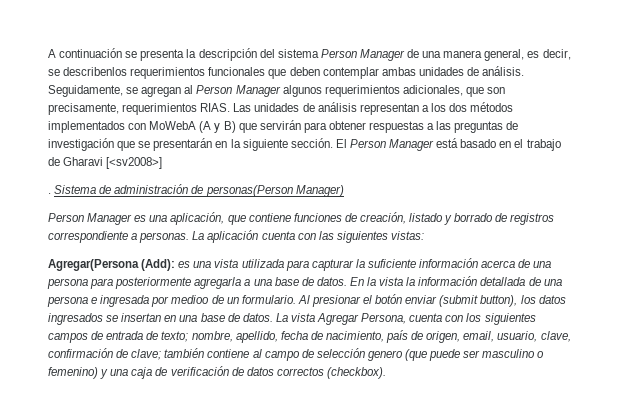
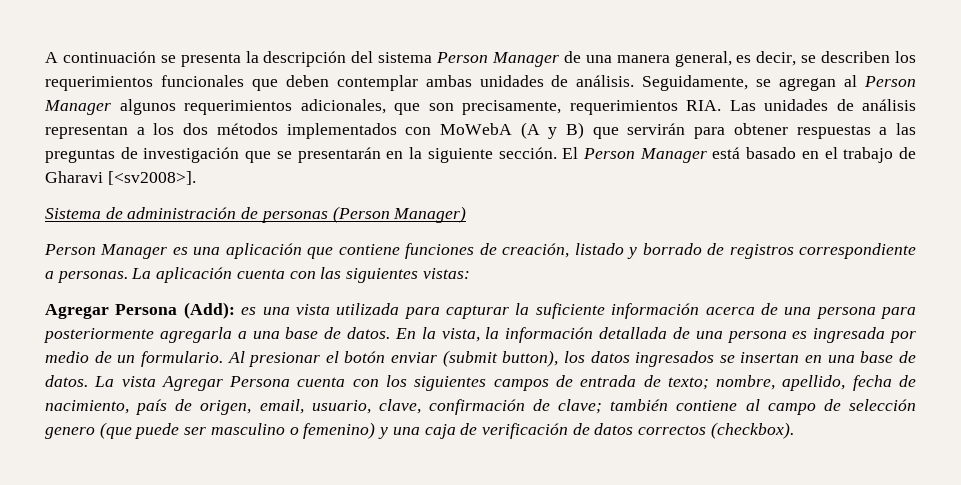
[63,67,128,76] describenlos -> [821,51,917,63] describen los
[200,103,231,112] RIAS. -> [686,100,721,111] RIA.
[106,157,163,169] [48,193,51,194] [<sv2008>] // . -> [107,171,196,185] [<sv2008>]. //
[205,185,293,197] personas(Person -> [260,206,390,223] personas (Person
[170,212,225,225] aplicación, -> [225,243,302,259] aplicación
[48,259,139,271] Agregar(Persona -> [45,304,178,319] Agregar Persona
[379,277,404,286] vista -> [441,328,480,342] vista,
[91,297,98,304] e -> [792,331,808,339] es
[171,295,210,304] medioo -> [45,351,89,363] medio
[361,313,407,324] Persona, -> [229,376,291,387] Persona

